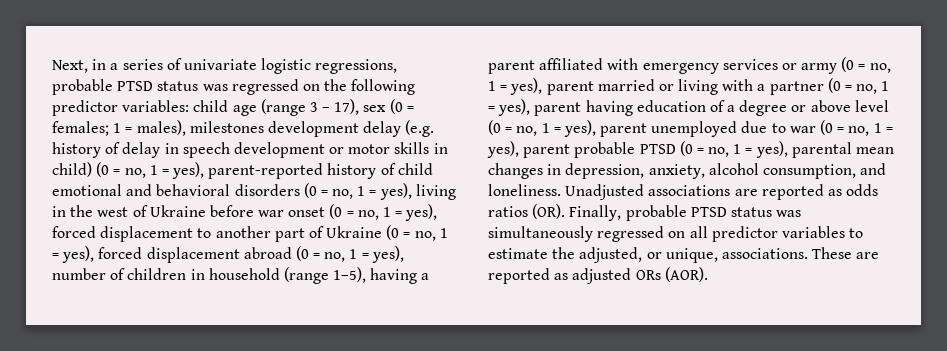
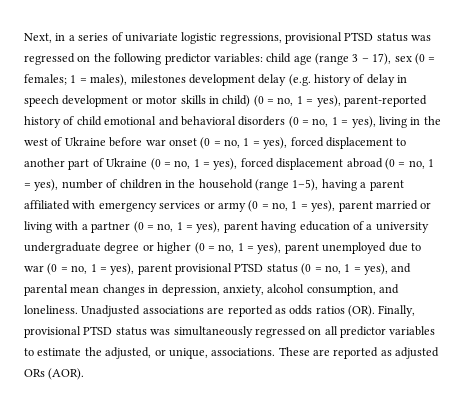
[52,79,113,95] probable -> [285,32,342,44] provisional
(205, 274) none -> [178,179,196,188] the
[739,100,889,116] degree or above level -> [375,222,429,233] [24,242,192,254] university undergraduate degree or higher
[574,141,788,158] probable PTSD (0 = no, 1 = yes), -> [175,263,412,275] provisional PTSD status (0 = no, 1 = yes), and
[625,205,687,221] probable -> [24,326,81,338] provisional

